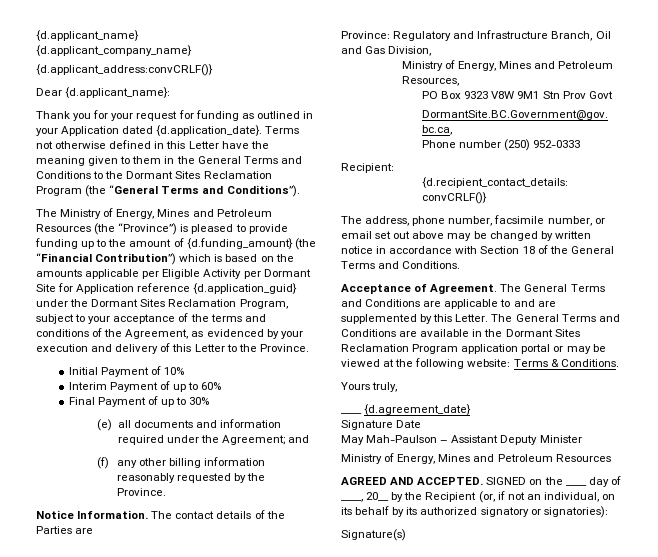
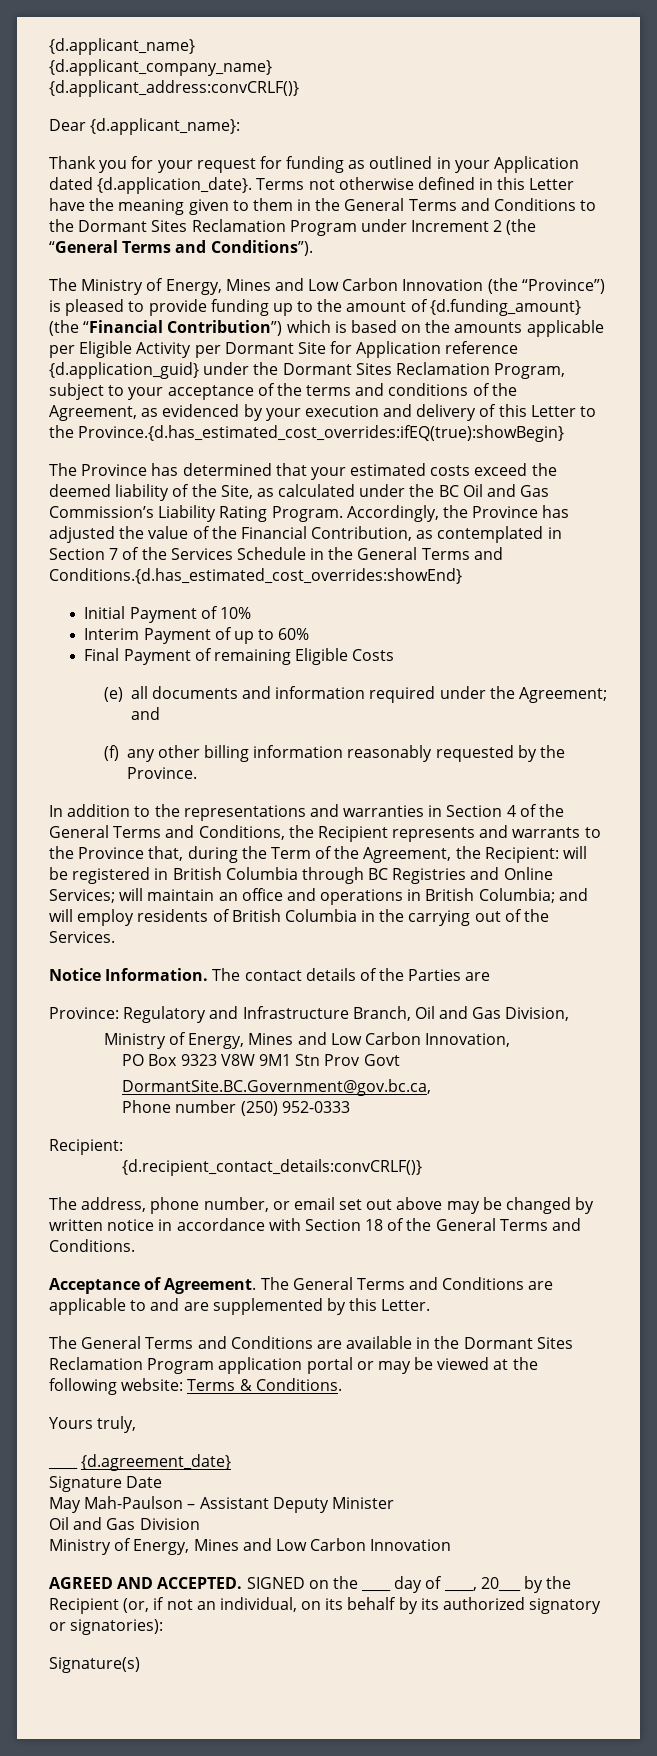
(82, 191) none -> [360,219,503,232] under Increment 2
[216,209,272,217] [36,224,91,232] Petroleum Resources -> [308,278,484,291] Low Carbon Innovation
[259,344,309,352] Province. -> [78,425,565,442] [49,463,557,480] [49,484,550,501] [49,505,570,522] [49,526,562,543] [49,547,503,560] [49,568,462,584] Province.{d.has_estimated_cost_overrides:ifEQ(true):showBegin} // The Province has determined that your estimated costs exceed the deemed liability of the Site, as calculated under the BC Oil and Gas Commission’s Liability Rating Program. Accordingly, the Province has adjusted the value of the Financial Contribution, as contemplated in Section 7 of the Services Schedule in the General Terms and Conditions.{d.has_estimated_cost_overrides:showEnd}
[161,397,210,407] up to 30% -> [213,648,395,665] remaining Eligible Costs
(167, 492) none -> [49,804,565,821] [49,825,601,842] [49,846,588,863] [49,867,553,884] [49,888,588,905] [49,909,550,926] [49,931,115,943] // In addition to the representations and warranties in Section 4 of the General Terms and Conditions, the Recipient represents and warrants to the Province that, during the Term of the Agreement, the Recipient: will be registered in British Columbia through BC Registries and Online Services; will maintain an office and operations in British Columbia; and will employ residents of British Columbia in the carrying out of the Services.
[558,61,614,69] [401,76,459,86] Petroleum Resources, -> [330,1032,511,1047] Low Carbon Innovation,
[494,215,592,226] facsimile number, -> (269, 1204) none
(489, 318) none -> (431, 1305) //
[341,453,611,464] // Ministry of Energy, Mines and Petroleum Resources -> [49,1517,200,1530] [49,1538,452,1555] // Oil and Gas Division // Ministry of Energy, Mines and Low Carbon Innovation
[366,492,390,501] 20__ -> [480,1577,521,1592] 20___

